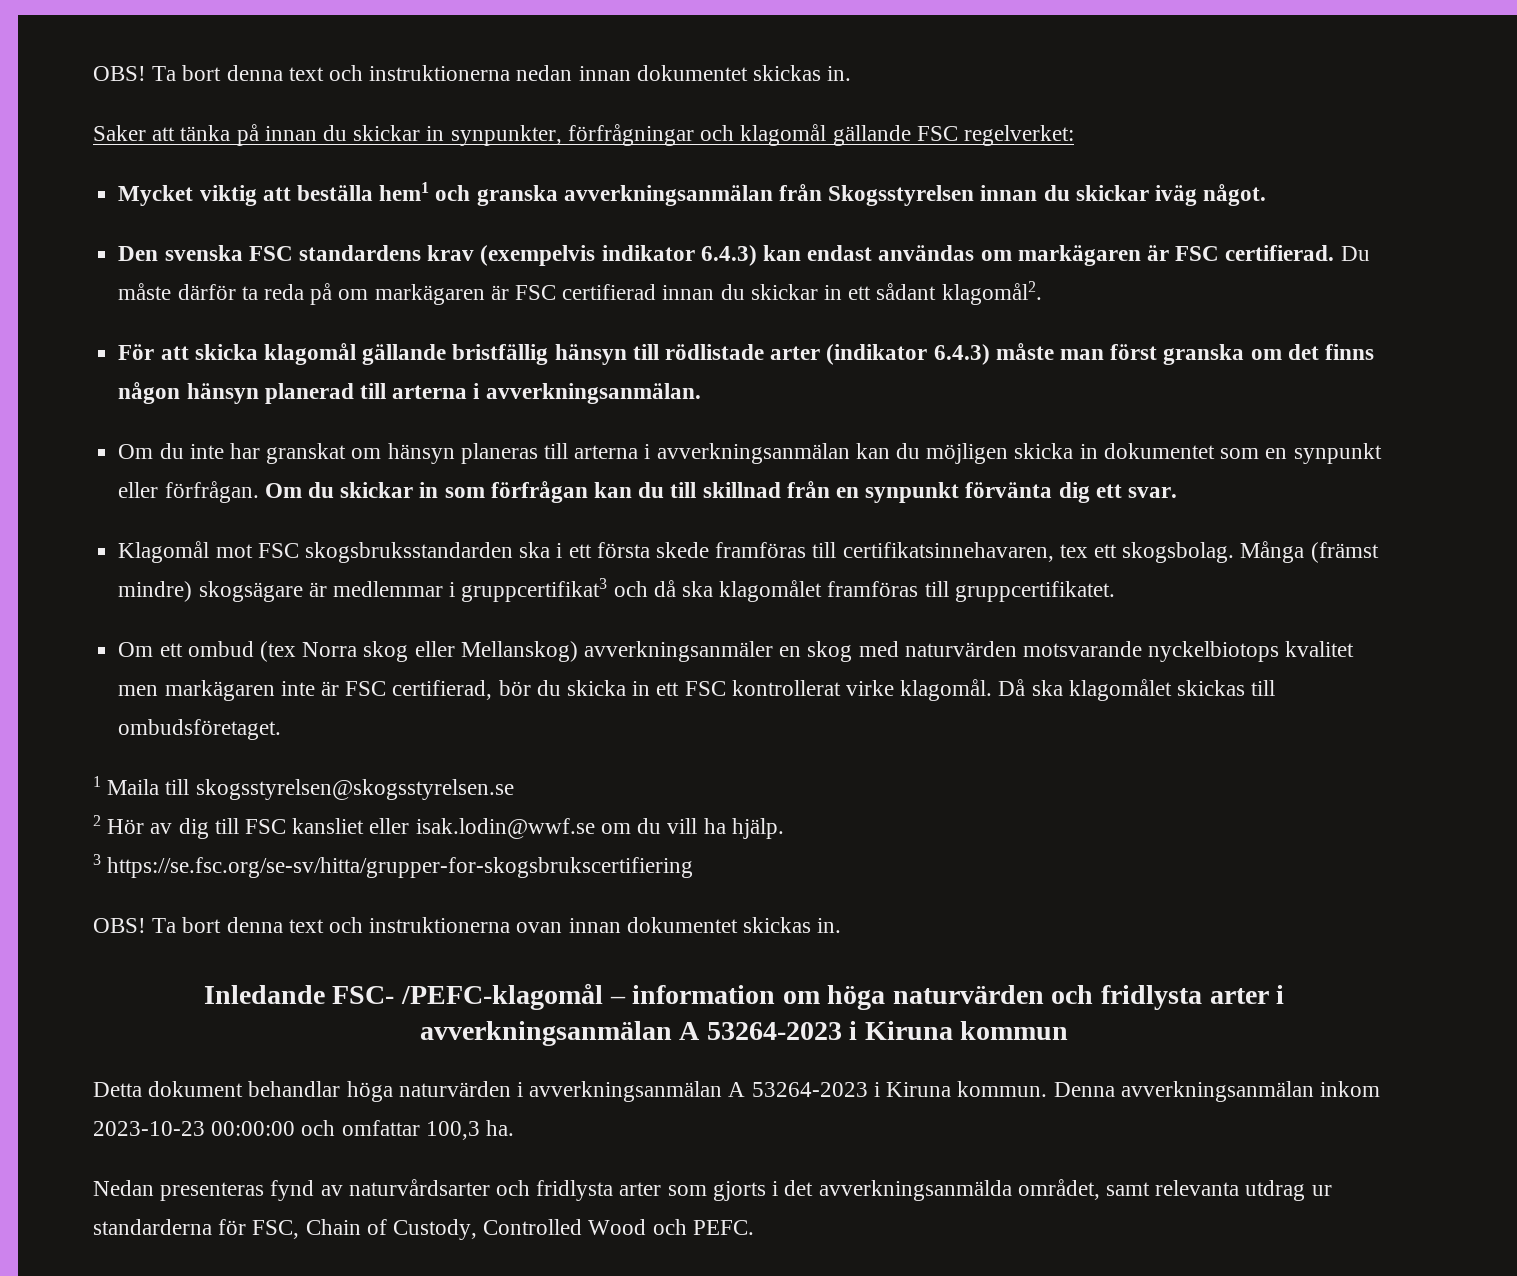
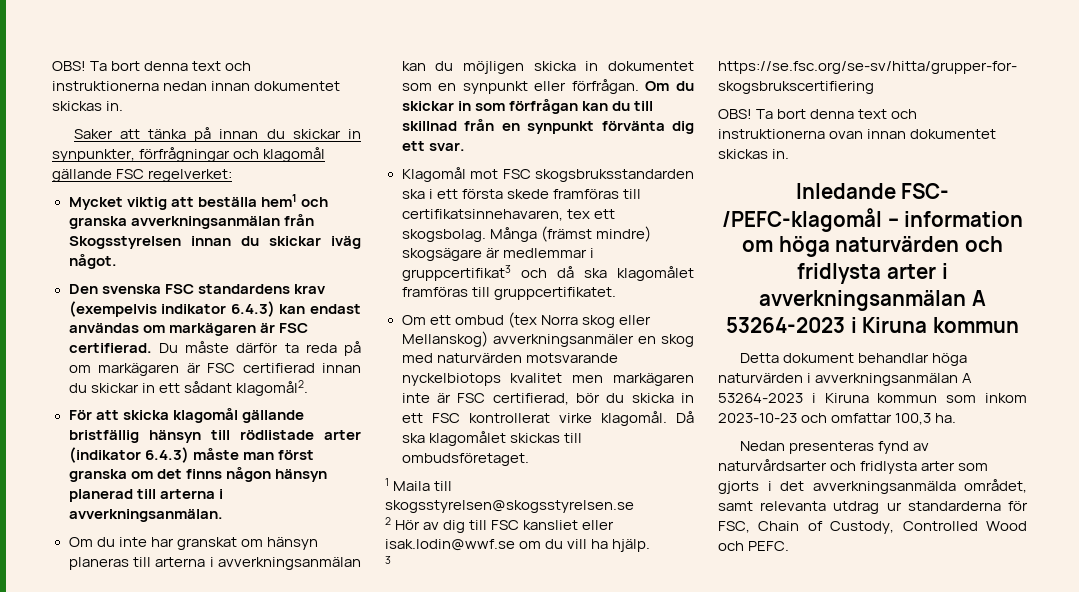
[957,1081,1314,1102] kommun. Denna avverkningsanmälan -> [877,393,977,403] kommun som
[211,1121,296,1136] 00:00:00 -> (797, 418) none

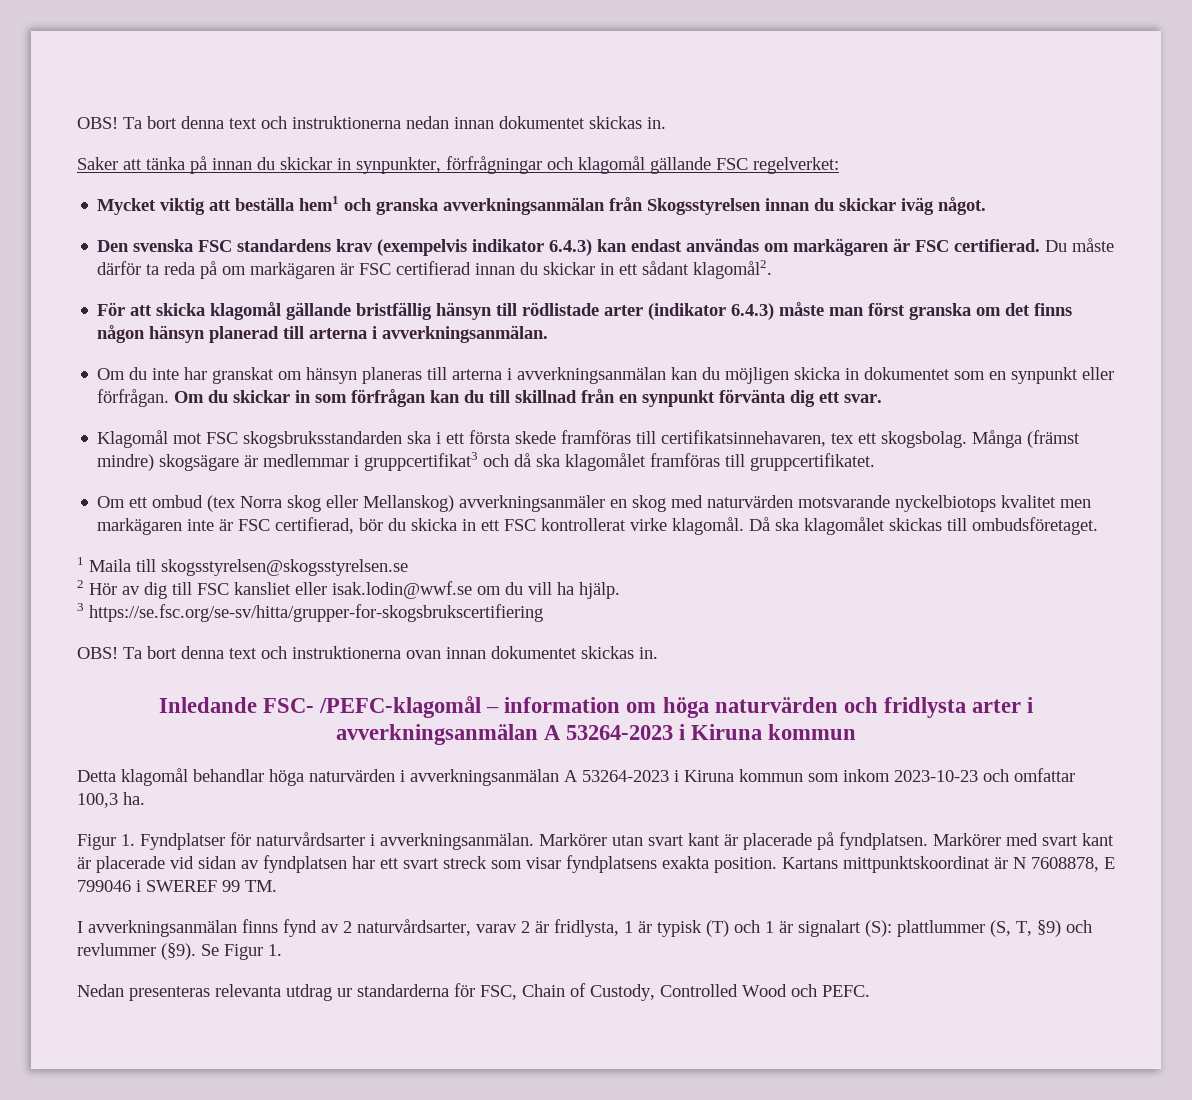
[782,353,854,363] dokument -> [121,768,188,786] klagomål
[739,441,929,454] [718,459,989,474] [718,479,1027,494] [718,501,753,511] Nedan presenteras fynd av naturvårdsarter och fridlysta arter som gjorts i det avverkningsanmälda området, samt -> [77,832,1114,850] [77,855,1115,873] [77,880,277,892] [77,919,1092,937] [77,943,282,960] [77,984,210,1001] Figur 1. Fyndplatser för naturvårdsarter i avverkningsanmälan. Markörer utan svart kant är placerade på fyndplatsen. Markörer med svart kant är placerade vid sidan av fyndplatsen har ett svart streck som visar fyndplatsens exakta position. Kartans mittpunktskoordinat är N 7608878, E 799046 i SWEREF 99 TM. // I avverkningsanmälan finns fynd av 2 naturvårdsarter, varav 2 är fridlysta, 1 är typisk (T) och 1 är signalart (S): plattlummer (S, T, §9) och revlummer (§9). Se Figur 1. // Nedan presenteras

